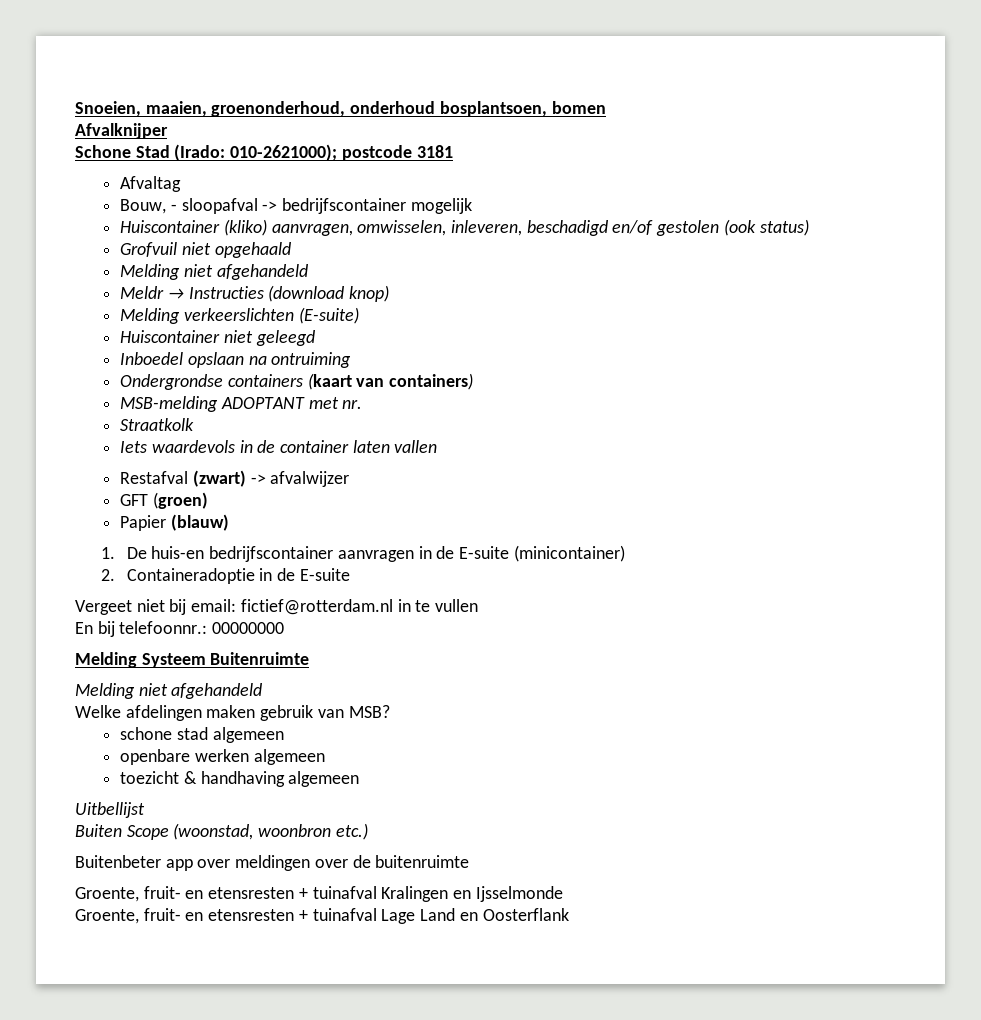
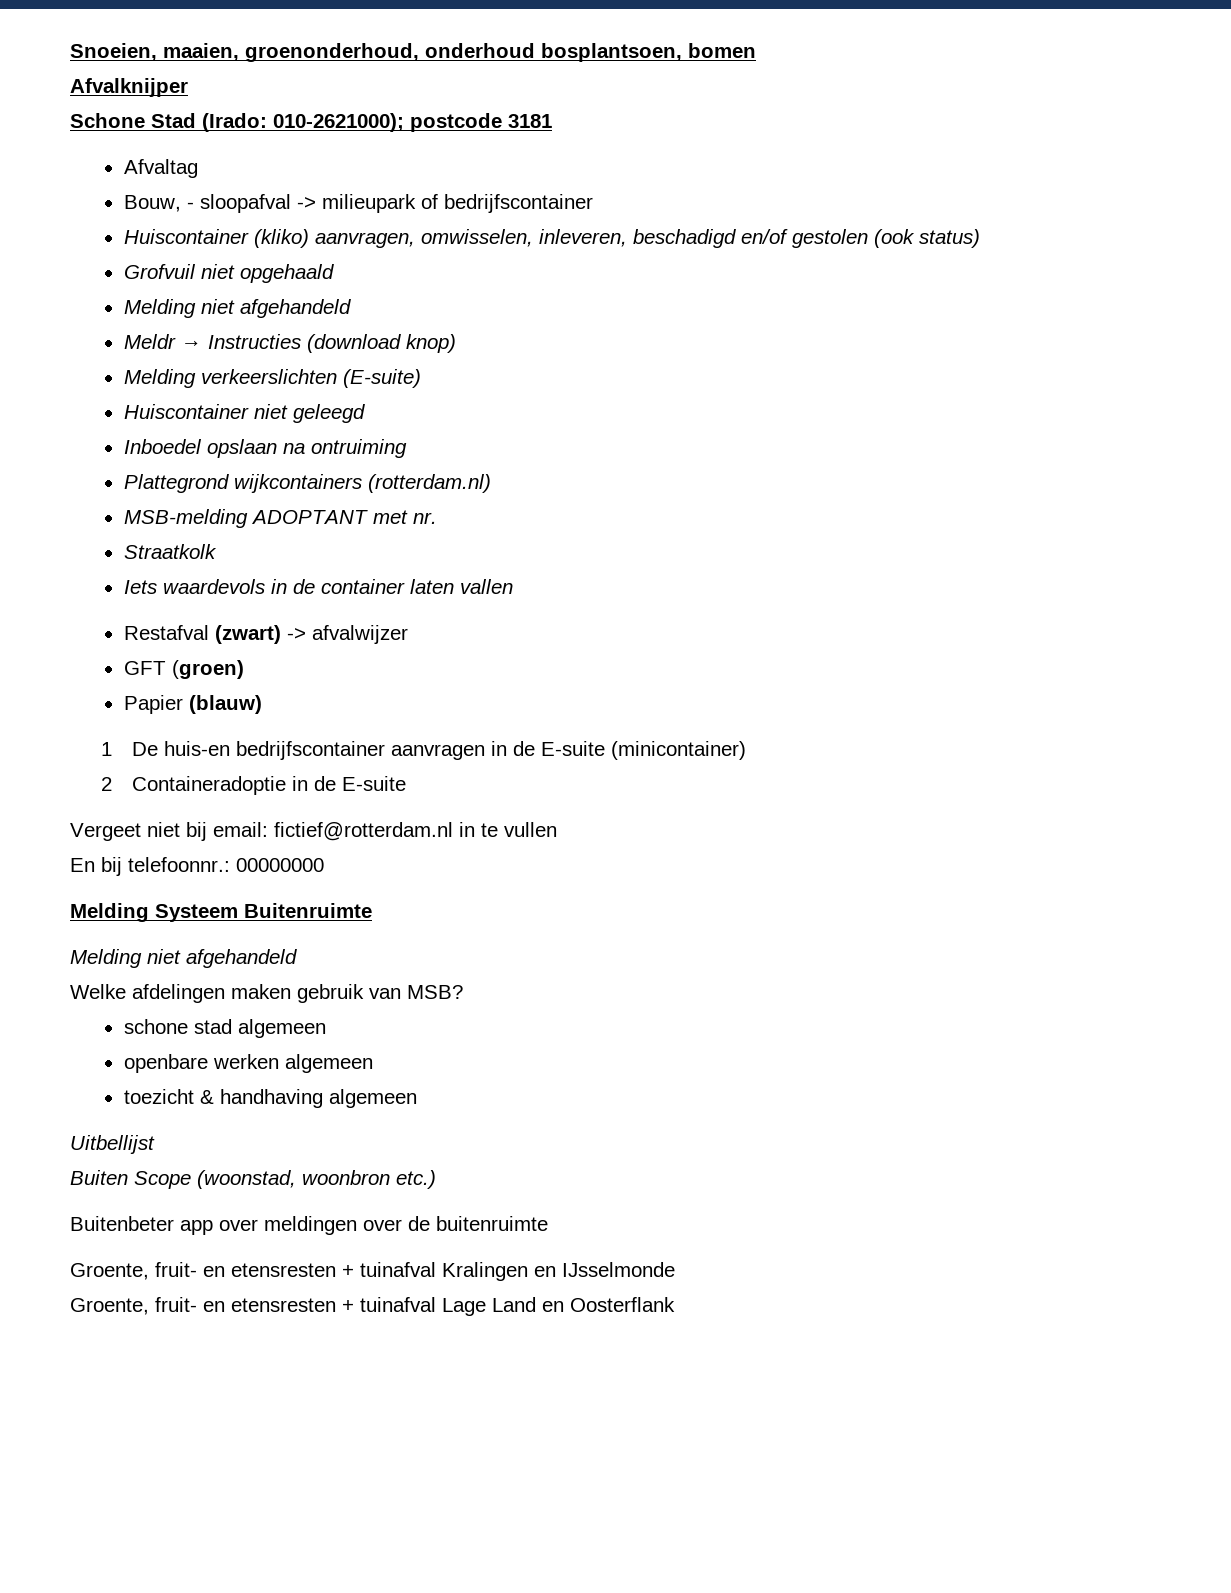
[281,198,472,214] bedrijfscontainer mogelijk -> [321,194,593,213] milieupark of bedrijfscontainer
[120,373,473,390] Ondergrondse containers (kaart van containers) -> [123,474,491,493] Plattegrond wijkcontainers (rotterdam.nl)
[100,547,115,559] 1. -> [101,742,113,756] 1
[100,569,115,581] 2. -> [101,777,113,791] 2
[475,886,563,902] Ijsselmonde -> [562,1262,675,1277] IJsselmonde

